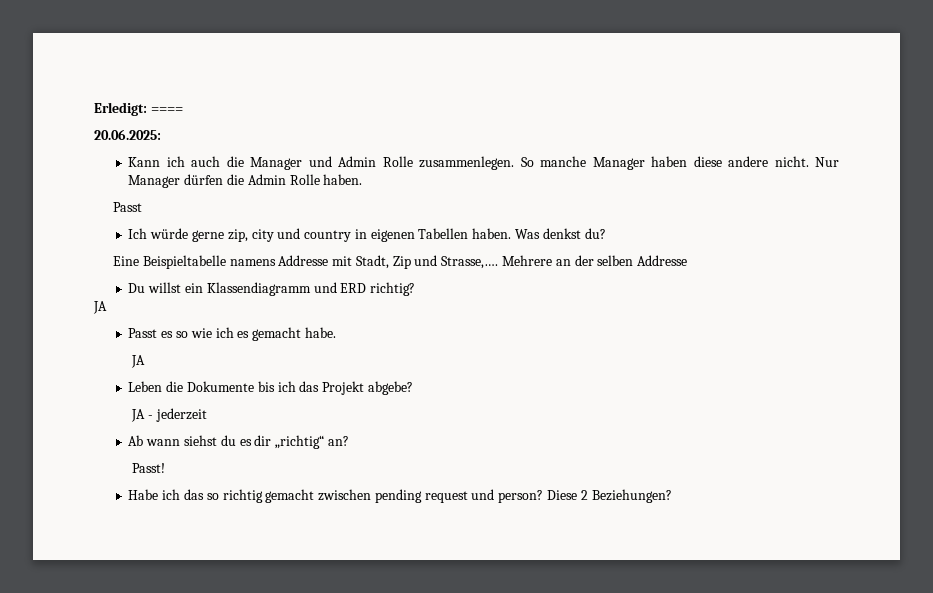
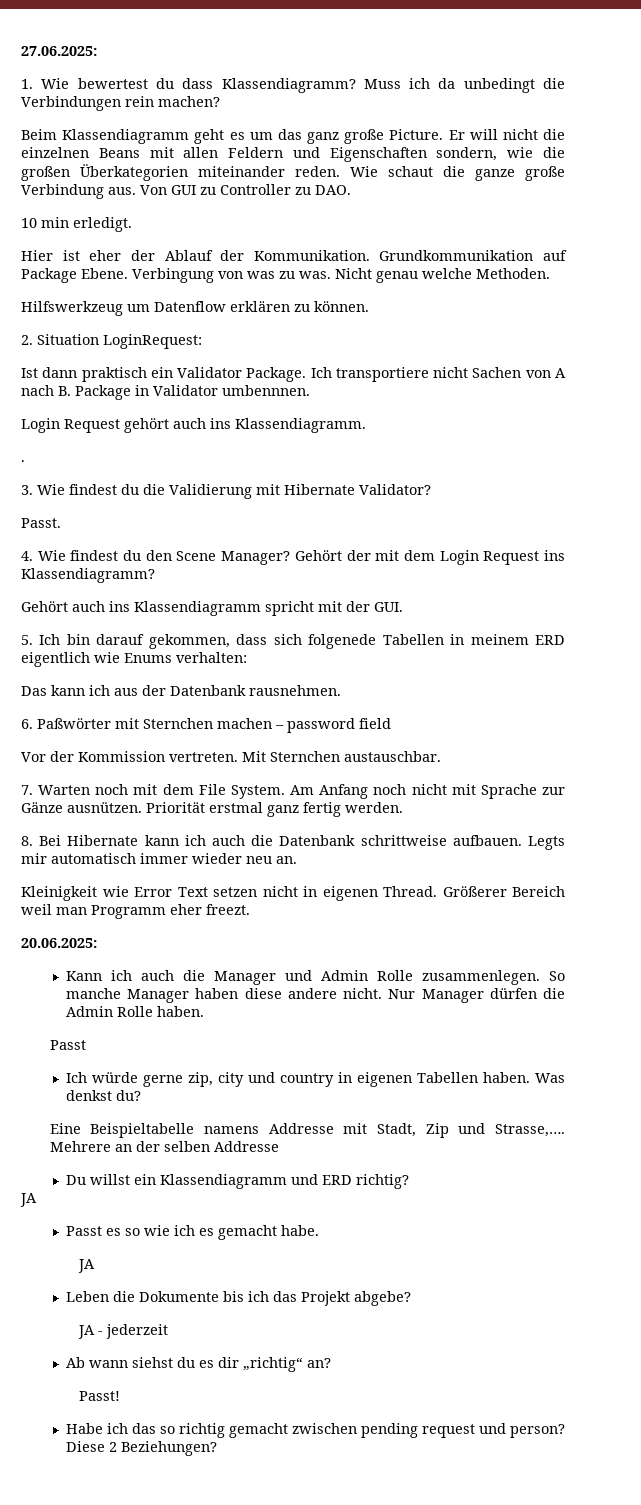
[94,102,183,116] Erledigt: ==== -> [21,46,97,56] [21,78,565,93] [21,96,220,111] [21,129,566,144] [21,147,565,162] [21,164,565,181] [21,184,351,199] [21,217,132,232] [21,250,567,261] [21,268,550,283] [21,301,369,316] [21,334,202,349] [21,367,566,382] [21,385,310,400] [21,418,366,433] [21,460,25,462] [21,484,431,499] [21,518,61,528] [21,550,565,565] [21,568,155,583] [21,601,403,616] [21,634,565,649] [21,652,247,667] [21,685,341,696] [21,718,391,733] [21,751,441,762] [21,784,565,799] [21,802,403,817] [21,835,565,850] [21,853,297,864] [21,886,565,901] [21,904,250,919] 27.06.2025: // 1. Wie bewertest du dass Klassendiagramm? Muss ich da unbedingt die Verbindungen rein machen? // Beim Klassendiagramm geht es um das ganz große Picture. Er will nicht die einzelnen Beans mit allen Feldern und Eigenschaften sondern, wie die großen Überkategorien miteinander reden. Wie schaut die ganze große Verbindung aus. Von GUI zu Controller zu DAO. // 10 min erledigt. // Hier ist eher der Ablauf der Kommunikation. Grundkommunikation auf Package Ebene. Verbingung von was zu was. Nicht genau welche Methoden. // Hilfswerkzeug um Datenflow erklären zu können. // 2. Situation LoginRequest: // Ist dann praktisch ein Validator Package. Ich transportiere nicht Sachen von A nach B. Package in Validator umbennnen. // Login Request gehört auch ins Klassendiagramm. // . // 3. Wie findest du die Validierung mit Hibernate Validator? // Passt. // 4. Wie findest du den Scene Manager? Gehört der mit dem Login Request ins Klassendiagramm? // Gehört auch ins Klassendiagramm spricht mit der GUI. // 5. Ich bin darauf gekommen, dass sich folgenede Tabellen in meinem ERD eigentlich wie Enums verhalten: // Das kann ich aus der Datenbank rausnehmen. // 6. Paßwörter mit Sternchen machen – password field // Vor der Kommission vertreten. Mit Sternchen austauschbar. // 7. Warten noch mit dem File System. Am Anfang noch nicht mit Sprache zur Gänze ausnützen. Priorität erstmal ganz fertig werden. // 8. Bei Hibernate kann ich auch die Datenbank schrittweise aufbauen. Legts mir automatisch immer wieder neu an. // Kleinigkeit wie Error Text setzen nicht in eigenen Thread. Größerer Bereich weil man Programm eher freezt.

